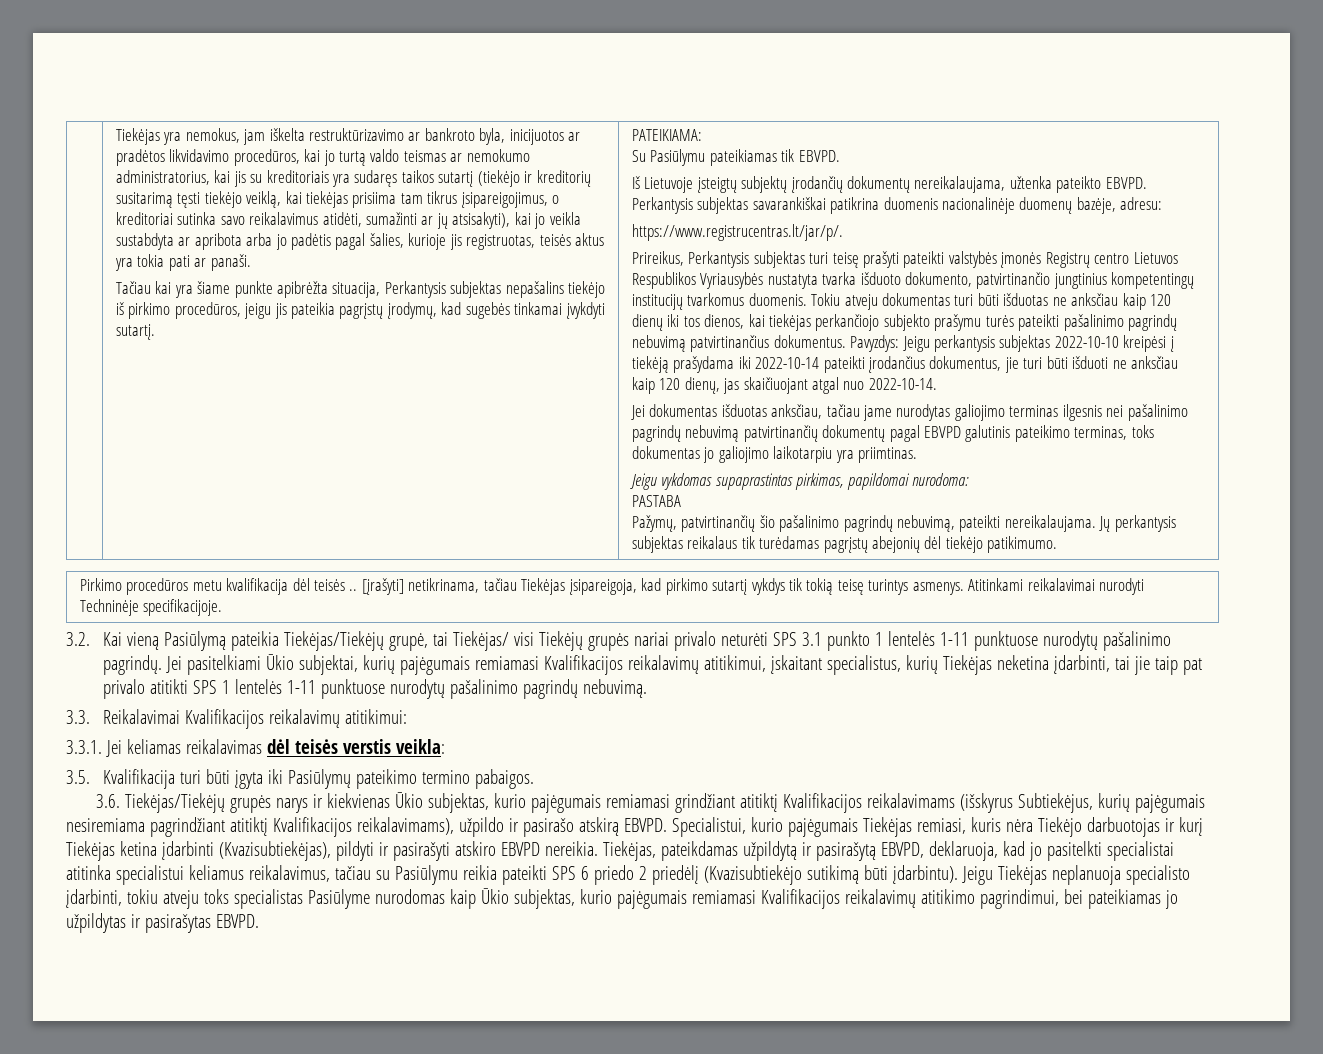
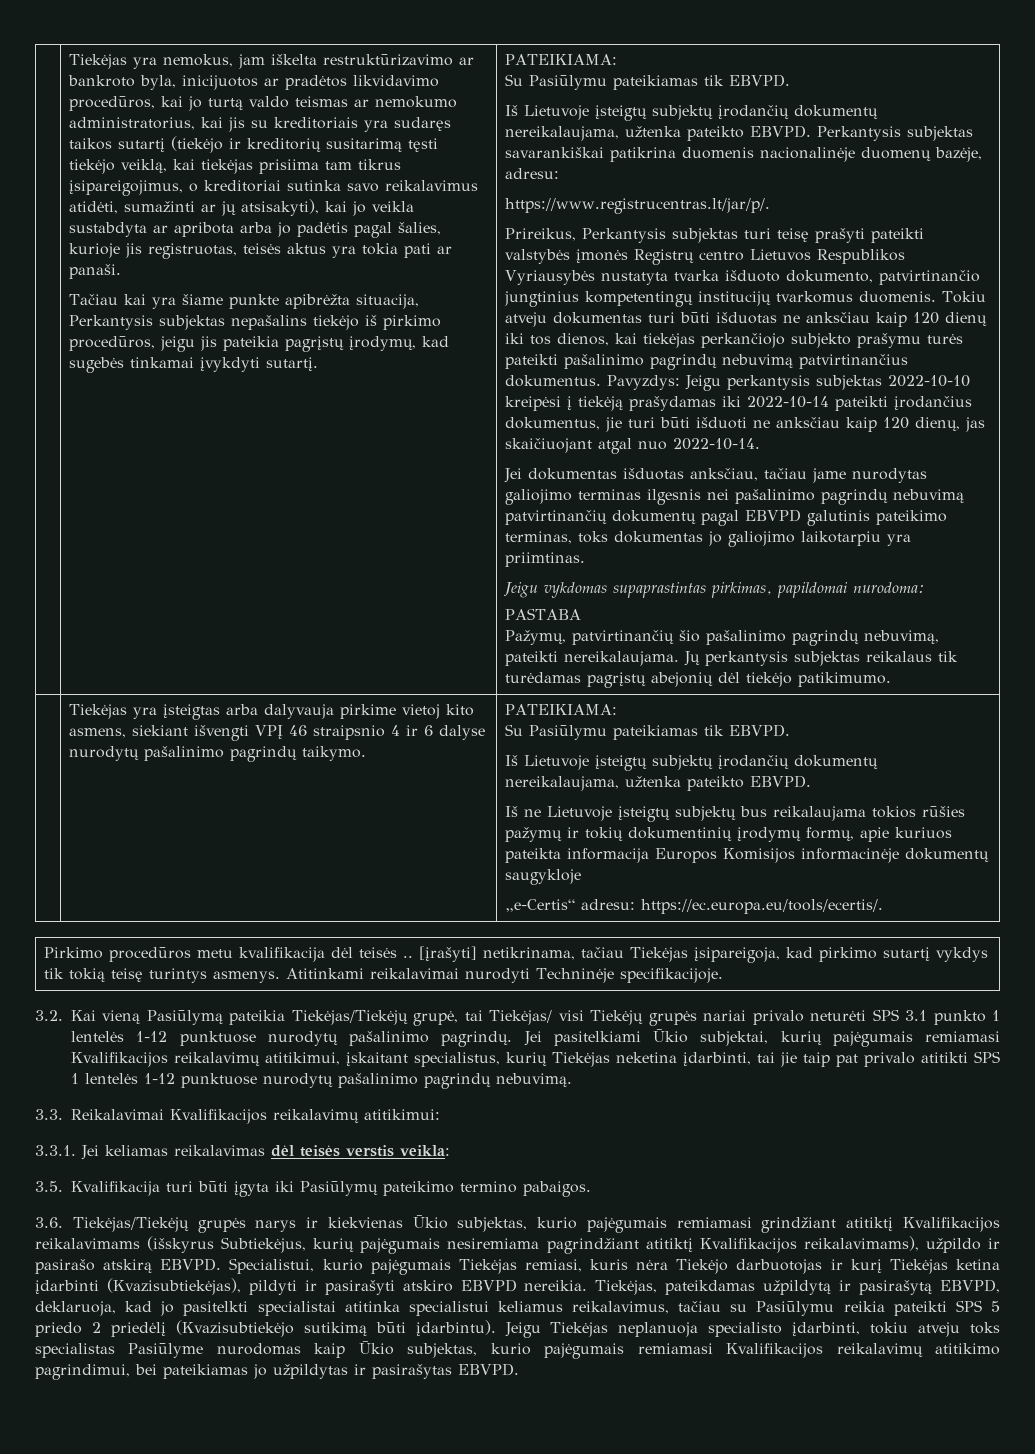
[673,356,735,373] prašydama -> [628,396,716,411] prašydamas
(1058, 544) none -> [68,704,474,720] [68,725,485,741] [68,746,366,762] [504,704,617,715] [504,724,790,740] [504,755,878,771] [504,775,811,791] [504,806,965,822] [504,827,952,842] [504,848,989,863] [504,869,581,885] [504,899,883,914] // | Tiekėjas yra įsteigtas arba dalyvauja pirkime vietoj kito asmens, siekiant išvengti VPĮ 46 straipsnio 4 ir 6 dalyse nurodytų pašalinimo pagrindų taikymo. | PATEIKIAMA: // Su Pasiūlymu pateikiamas tik EBVPD. // Iš Lietuvoje įsteigtų subjektų įrodančių dokumentų nereikalaujama, užtenka pateikto EBVPD. // Iš ne Lietuvoje įsteigtų subjektų bus reikalaujama tokios rūšies pažymų ir tokių dokumentinių įrodymų formų, apie kuriuos pateikta informacija Europos Komisijos informacinėje dokumentų saugykloje // „e-Certis“ adresu: https://ec.europa.eu/tools/ecertis/.
[939,632,969,646] 1-11 -> [136,1031,168,1042] 1-12
[286,680,316,694] 1-11 -> [144,1073,175,1084] 1-12
[580,866,589,880] 6 -> [990,1301,1000,1312] 5

